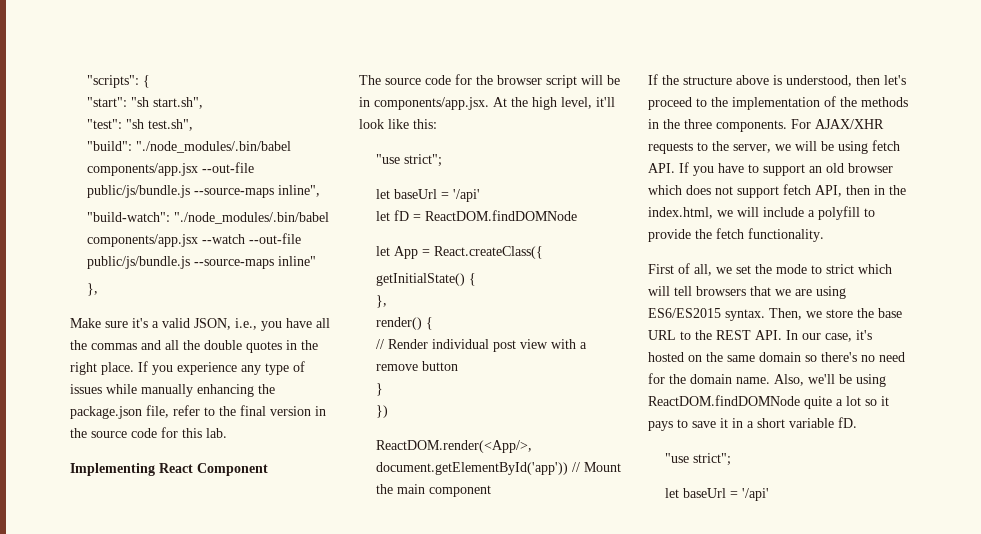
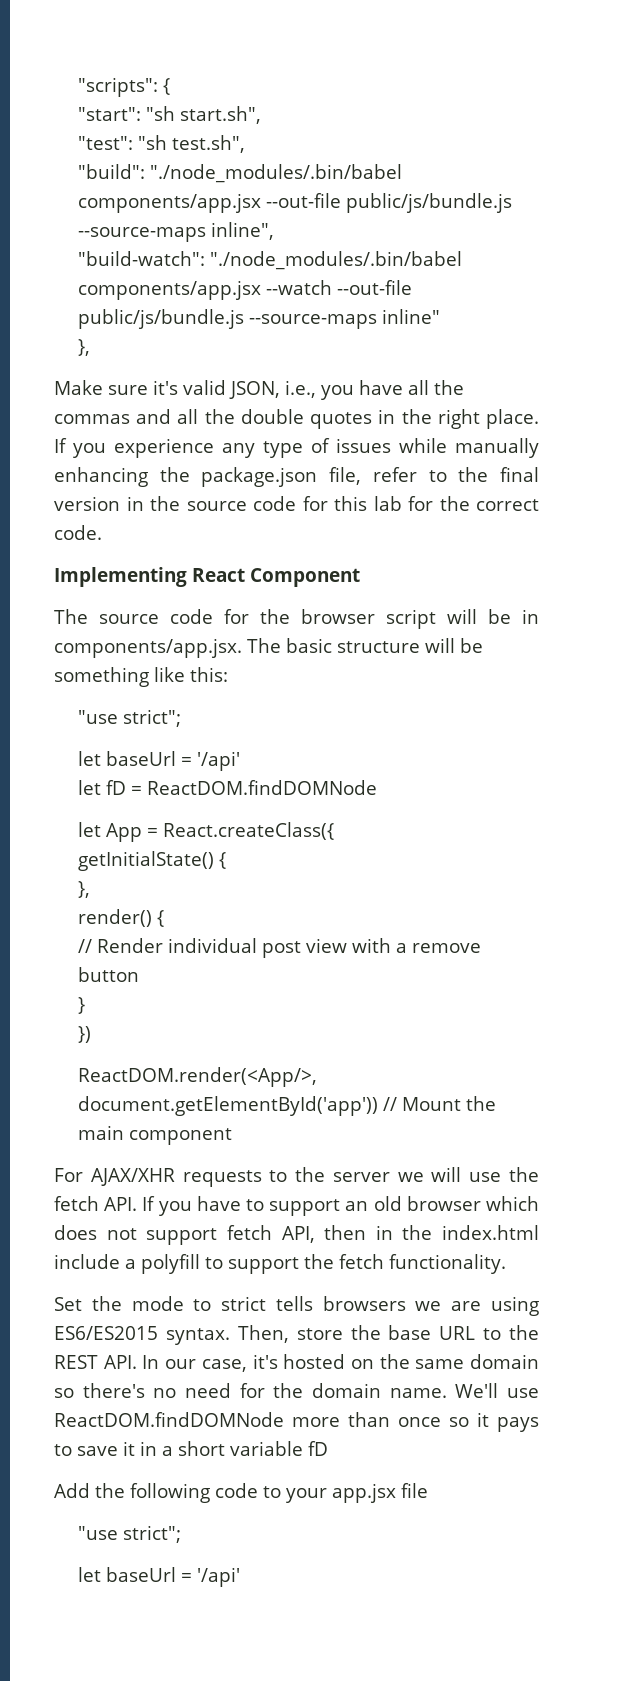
[152,321,159,328] a -> (178, 387) none
[206,428,227,438] lab. -> [373,496,539,511] [54,525,102,540] lab for the correct code.
[493,97,615,110] [359,119,384,129] At the high level, it'll look -> [247,638,483,653] [54,667,149,687] The basic structure will be something
[648,74,906,87] [648,96,908,110] [648,119,787,132] If the structure above is understood, then let's proceed to the implementation of the methods in the three components. -> (233, 1136) none
[733,141,868,154] server, we will be using -> [332,1167,539,1182] server we will use the
[648,207,759,219] index.html, we will -> [442,1225,539,1240] index.html
[648,229,691,242] provide -> [228,1257,299,1274] support
[648,263,892,276] [648,286,771,296] First of all, we set the mode to strict which will tell browsers that -> [54,1296,406,1311] Set the mode to strict tells browsers
[806,311,822,318] we -> (289, 1334) none
[774,374,886,387] [648,395,861,409] Also, we'll be using ReactDOM.findDOMNode quite a lot -> [455,1383,539,1398] [54,1412,441,1427] We'll use ReactDOM.findDOMNode more than once
[838,417,857,428] fD. -> [308,1441,328,1456] [54,1483,428,1503] fD // Add the following code to your app.jsx file

